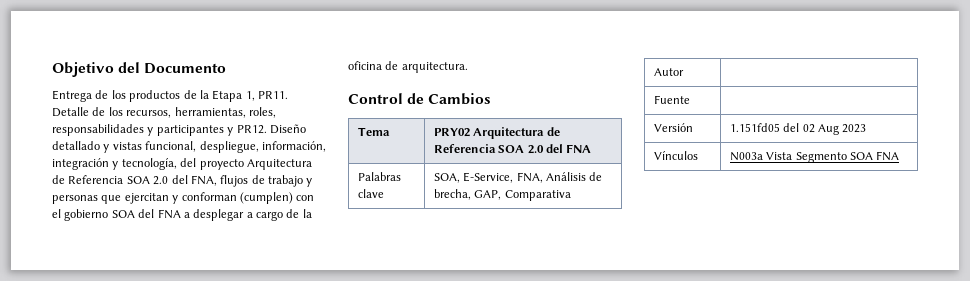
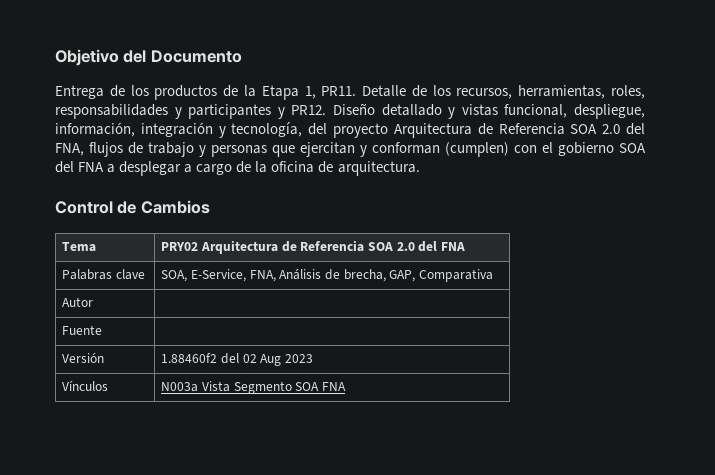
[729,123,780,132] 1.151fd05 -> [161,353,218,363] 1.88460f2

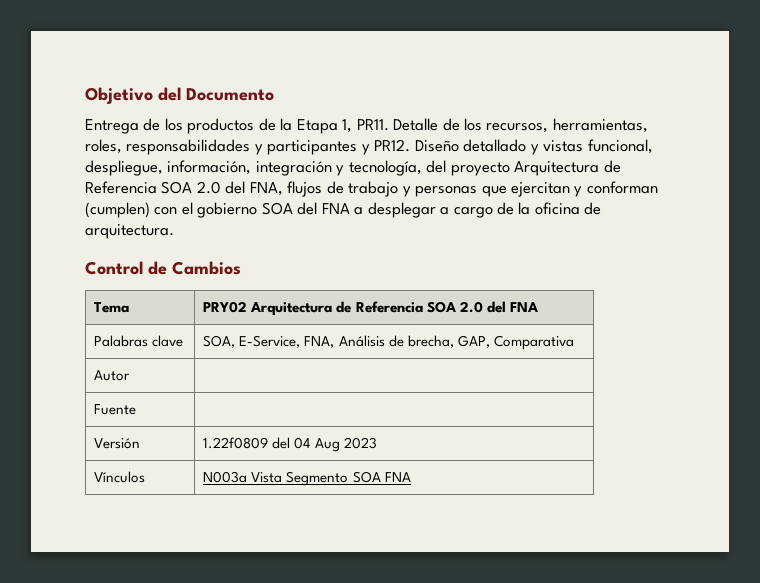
[161,353,257,364] 1.88460f2 del 02 -> [203,437,311,449] 1.22f0809 del 04

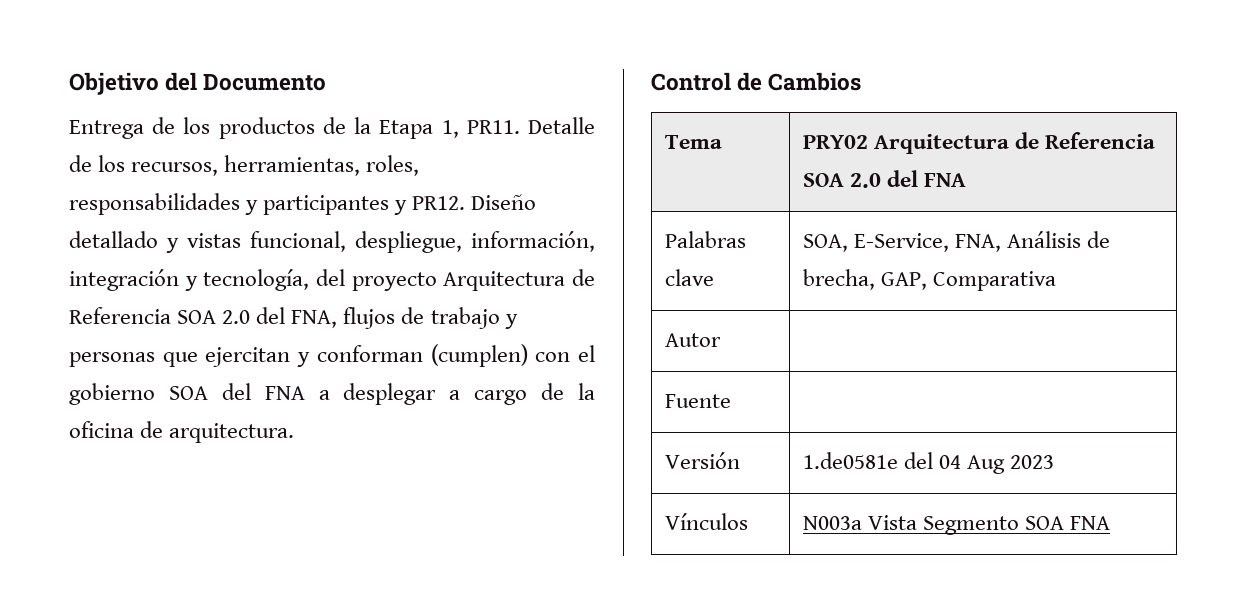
[203,437,269,449] 1.22f0809 -> [802,452,898,469] 1.de0581e

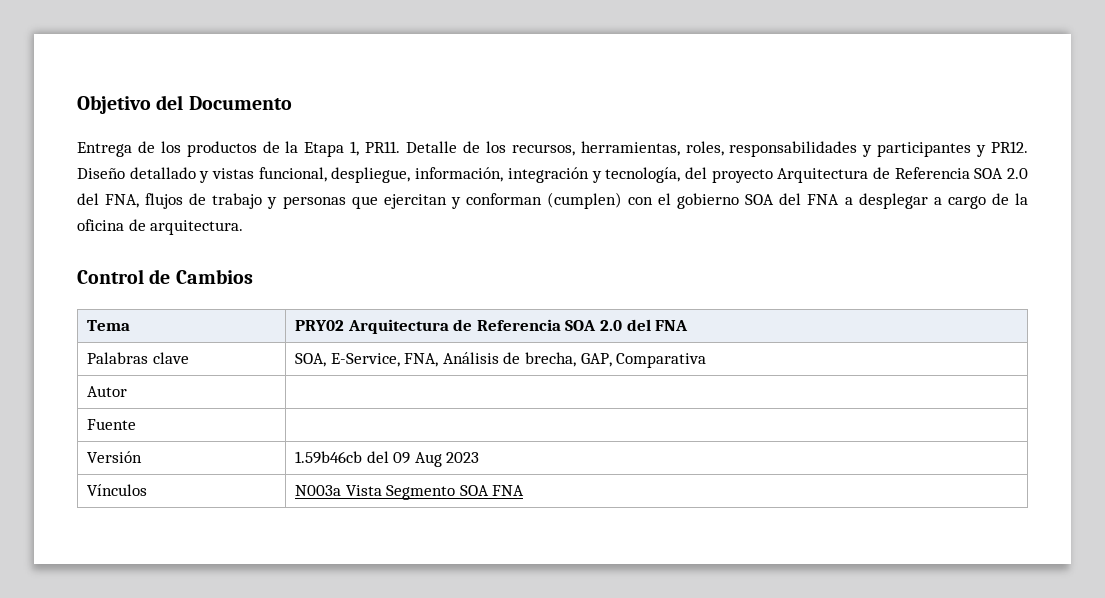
[802,452,962,469] 1.de0581e del 04 -> [294,451,411,464] 1.59b46cb del 09

